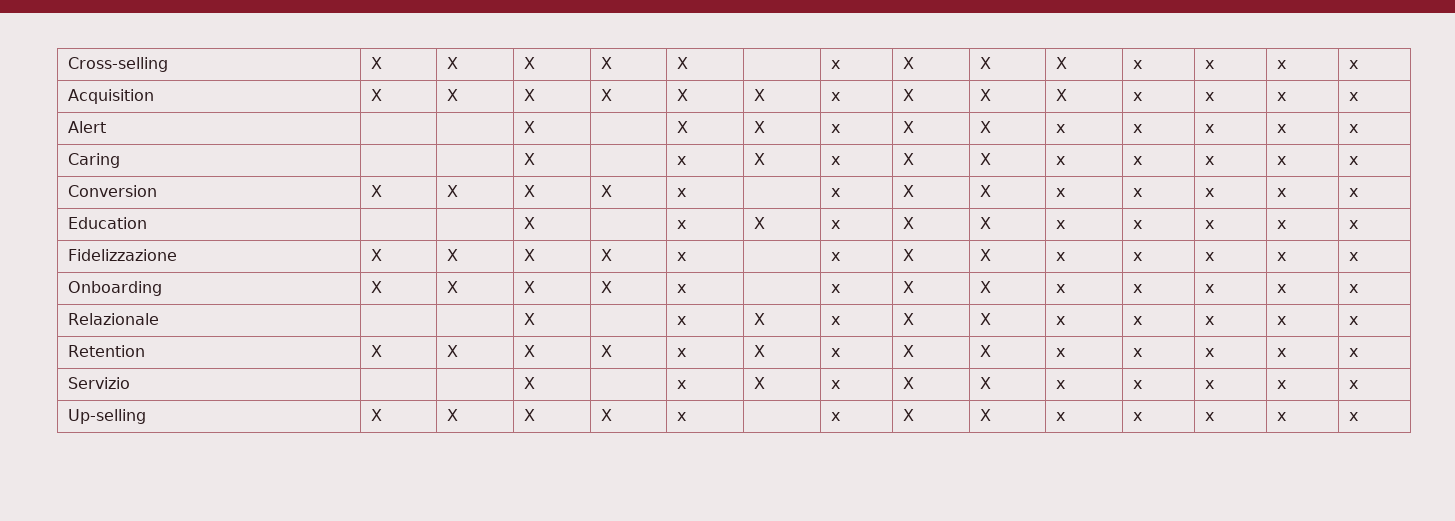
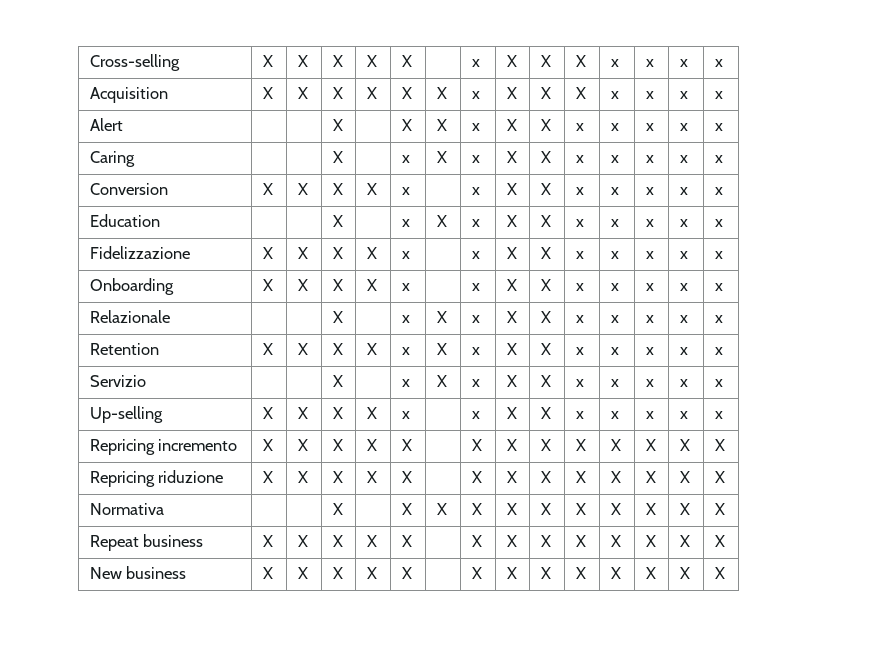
(1358, 416) none -> [89,439,238,455] [262,439,273,451] [297,439,308,451] [332,439,343,451] [366,439,377,451] [401,439,412,451] [471,439,482,451] [506,439,517,451] [540,439,551,451] [575,439,586,451] [610,439,621,451] [645,439,656,451] [679,439,690,451] [714,439,725,451] [89,470,224,487] [262,471,273,483] [297,471,308,483] [332,471,343,483] [366,471,377,483] [401,471,412,483] [471,471,482,483] [506,471,517,483] [540,471,551,483] [575,471,586,483] [610,471,621,483] [645,471,656,483] [679,471,690,483] [714,471,725,483] [89,503,164,515] [332,503,343,515] [401,503,412,515] [436,503,447,515] [471,503,482,515] [506,503,517,515] [540,503,551,515] [575,503,586,515] [610,503,621,515] [645,503,656,515] [679,503,690,515] [714,503,725,515] [89,534,204,551] [262,535,273,547] [297,535,308,547] [332,535,343,547] [366,535,377,547] [401,535,412,547] [471,535,482,547] [506,535,517,547] [540,535,551,547] [575,535,586,547] [610,535,621,547] [645,535,656,547] [679,535,690,547] [714,535,725,547] [89,566,187,579] [262,567,273,579] [297,567,308,579] [332,567,343,579] [366,567,377,579] [401,567,412,579] [471,567,482,579] [506,567,517,579] [540,567,551,579] [575,567,586,579] [610,567,621,579] [645,567,656,579] [679,567,690,579] [714,567,725,579] // Repricing incremento | X | X | X | X | X | | X | X | X | X | X | X | X | X // Repricing riduzione | X | X | X | X | X | | X | X | X | X | X | X | X | X // Normativa | | | X | | X | X | X | X | X | X | X | X | X | X // Repeat business | X | X | X | X | X | | X | X | X | X | X | X | X | X // New business | X | X | X | X | X | | X | X | X | X | X | X | X | X

